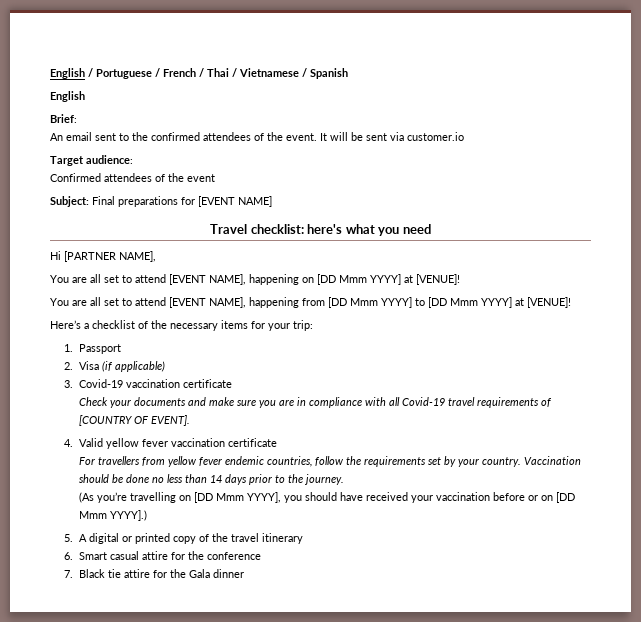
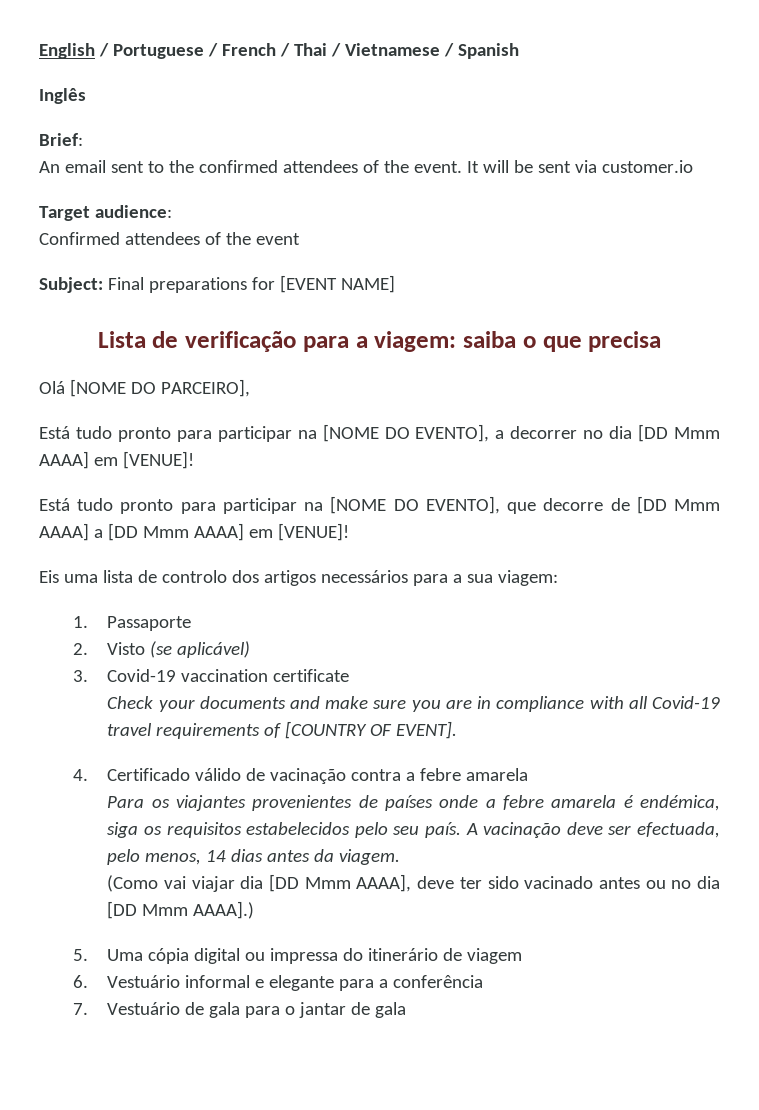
[50,91,85,102] English -> [39,88,86,104] Inglês
[210,224,431,236] [50,251,156,262] [50,274,460,285] [50,297,571,308] [50,320,313,331] Travel checklist: here's what you need // Hi [PARTNER NAME], // You are all set to attend [EVENT NAME], happening on [DD Mmm YYYY] at [VENUE]! // You are all set to attend [EVENT NAME], happening from [DD Mmm YYYY] to [DD Mmm YYYY] at [VENUE]! // Here’s a checklist of the necessary items for your trip: -> [97,331,662,352] [39,379,250,397] [39,424,721,442] [39,451,194,469] [39,496,721,514] [39,523,349,541] [39,570,558,586] Lista de verificação para a viagem: saiba o que precisa // Olá [NOME DO PARCEIRO], // Está tudo pronto para participar na [NOME DO EVENTO], a decorrer no dia [DD Mmm AAAA] em [VENUE]! // Está tudo pronto para participar na [NOME DO EVENTO], que decorre de [DD Mmm AAAA] a [DD Mmm AAAA] em [VENUE]! // Eis uma lista de controlo dos artigos necessários para a sua viagem:
[78,344,121,354] Passport -> [107,616,192,631] Passaporte
[78,361,165,372] Visa (if applicable) -> [107,641,251,658] Visto (se aplicável)
[78,438,277,449] [78,456,581,467] [78,474,344,485] [78,492,575,503] [78,510,147,521] Valid yellow fever vaccination certificate // For travellers from yellow fever endemic countries, follow the requirements set by your country. Vaccination should be done no less than 14 days prior to the journey. // (As you’re travelling on [DD Mmm YYYY], you should have received your vaccination before or on [DD Mmm YYYY].) -> [107,768,529,784] [107,795,720,811] [107,822,721,838] [107,849,401,865] [107,874,720,892] [107,901,255,919] Certificado válido de vacinação contra a febre amarela // Para os viajantes provenientes de países onde a febre amarela é endémica, siga os requisitos estabelecidos pelo seu país. A vacinação deve ser efectuada, pelo menos, 14 dias antes da viagem. // (Como vai viajar dia [DD Mmm AAAA], deve ter sido vacinado antes ou no dia [DD Mmm AAAA].)
[78,533,303,544] [64,551,261,560] [64,569,244,578] A digital or printed copy of the travel itinerary // 6. Smart casual attire for the conference // 7. Black tie attire for the Gala dinner -> [107,948,523,964] [73,975,484,991] [73,1002,407,1018] Uma cópia digital ou impressa do itinerário de viagem // 6. Vestuário informal e elegante para a conferência // 7. Vestuário de gala para o jantar de gala

